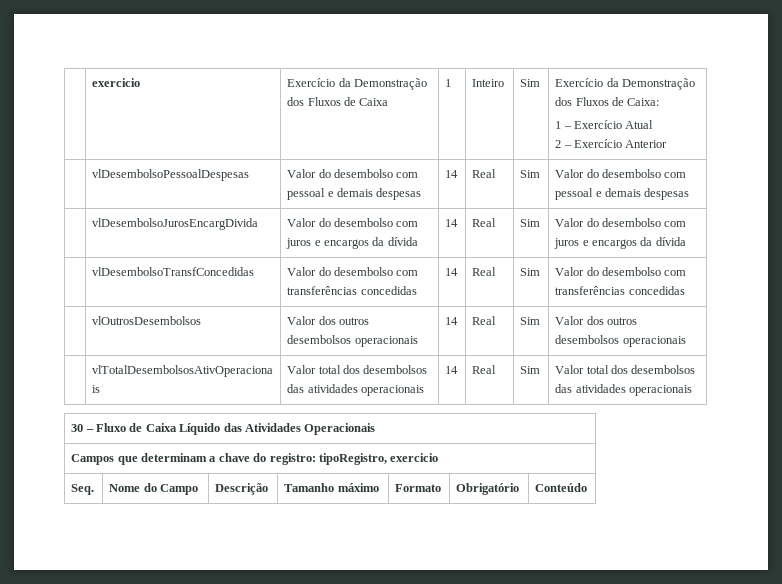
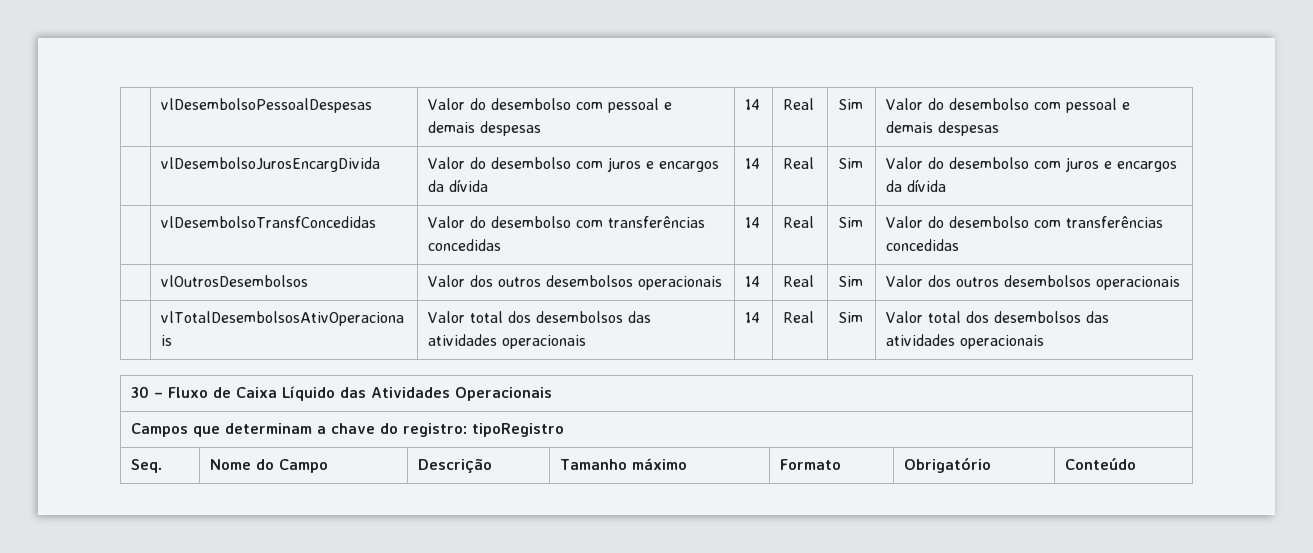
[92,78,141,87] [287,78,428,90] [287,97,389,106] [445,79,452,87] [472,79,505,87] [520,79,541,87] [555,78,696,90] [555,97,660,106] [555,120,654,129] [555,139,668,148] | exercicio | Exercício da Demonstração dos Fluxos de Caixa | 1 | Inteiro | Sim | Exercício da Demonstração dos Fluxos de Caixa: // 1 – Exercício Atual // 2 – Exercício Anterior // -> (161, 105) none
[318,453,439,465] tipoRegistro, exercicio -> [472,423,565,437] tipoRegistro

